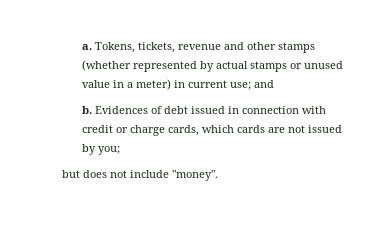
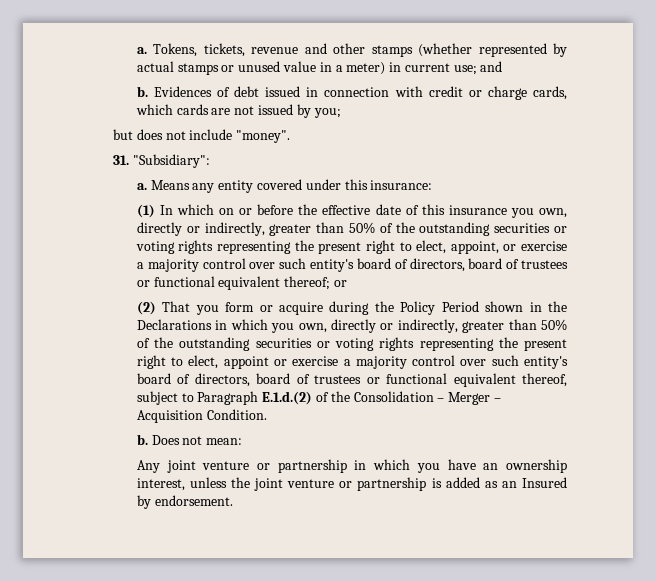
(219, 175) none -> [112,154,210,168] [136,179,433,193] [136,204,567,218] [136,222,567,236] [135,240,567,254] [136,258,569,272] [136,276,347,290] [136,301,567,315] [136,319,567,333] [136,337,567,351] [136,355,568,369] [136,373,567,387] [136,391,501,405] [136,409,267,423] [136,434,243,445] [136,459,568,473] [136,477,567,491] [136,495,233,509] // 31. "Subsidiary": // a. Means any entity covered under this insurance: // (1) In which on or before the effective date of this insurance you own, directly or indirectly, greater than 50% of the outstanding securities or voting rights representing the present right to elect, appoint, or exercise a majority control over such entity's board of directors, board of trustees or functional equivalent thereof; or // (2) That you form or acquire during the Policy Period shown in the Declarations in which you own, directly or indirectly, greater than 50% of the outstanding securities or voting rights representing the present right to elect, appoint or exercise a majority control over such entity's board of directors, board of trustees or functional equivalent thereof, subject to Paragraph E.1.d.(2) of the Consolidation – Merger – Acquisition Condition. // b. Does not mean: // Any joint venture or partnership in which you have an ownership interest, unless the joint venture or partnership is added as an Insured by endorsement.

